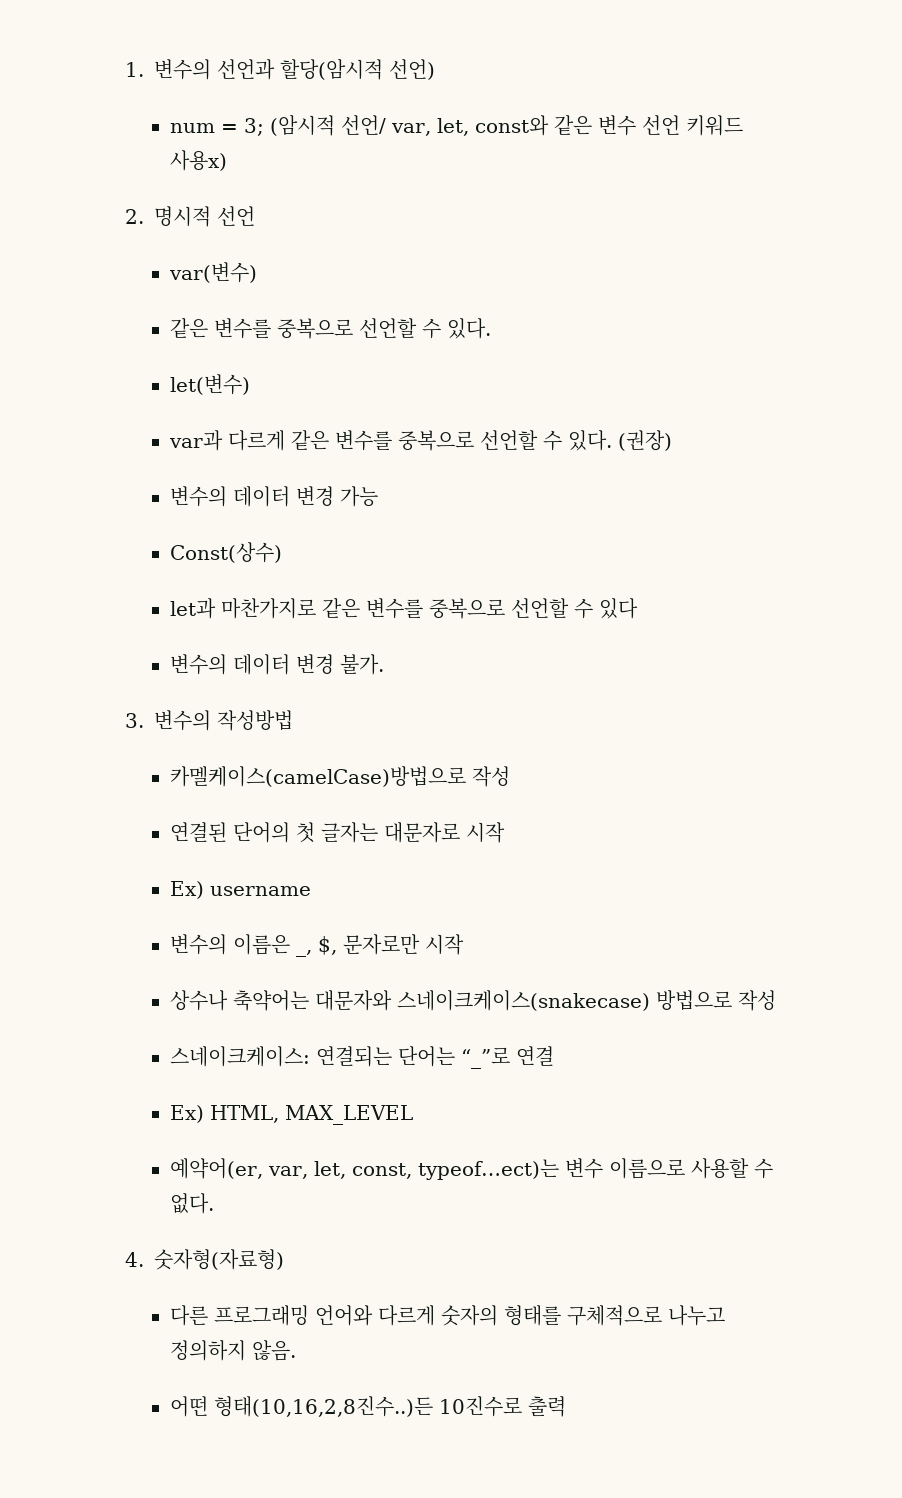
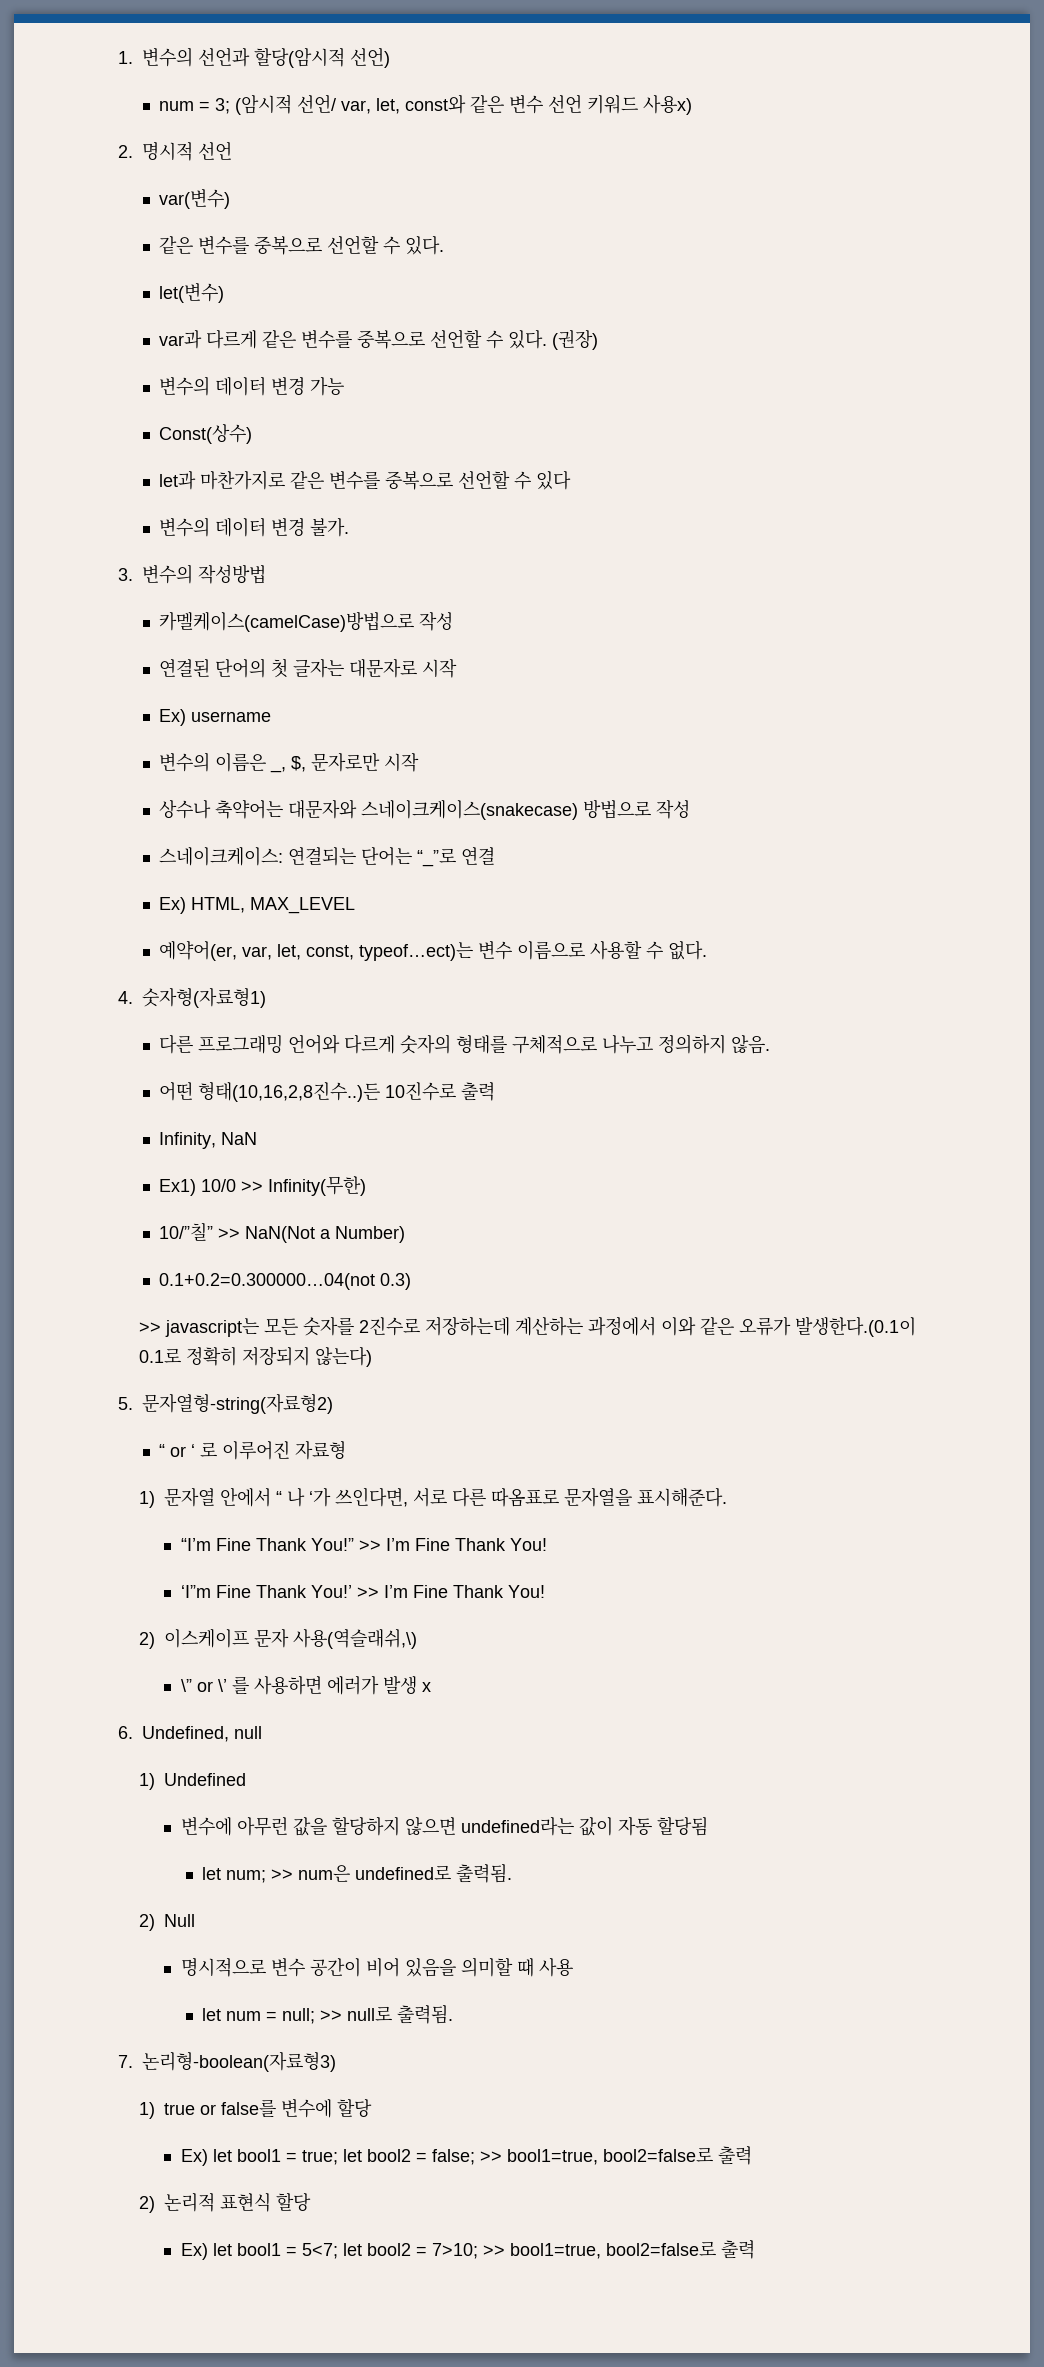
[154,1249,285,1270] 숫자형(자료형) -> [141,987,266,1008] 숫자형(자료형1)
(567, 1406) none -> [158,1132,257,1149] [158,1176,366,1196] [158,1222,405,1243] [158,1273,411,1290] [139,1316,917,1337] [139,1346,373,1367] [117,1393,333,1414] [158,1440,346,1460] [139,1487,728,1508] [180,1538,547,1551] [180,1585,545,1598] [139,1628,418,1649] [180,1676,431,1695] [117,1726,262,1742] [139,1773,247,1790] [180,1816,708,1836] [202,1864,513,1883] [139,1914,196,1931] [180,1957,573,1977] [202,2005,454,2024] [117,2051,336,2072] [139,2099,373,2119] [180,2146,752,2166] [139,2193,312,2213] [180,2240,755,2260] // Infinity, NaN // Ex1) 10/0 >> Infinity(무한) // 10/”칠” >> NaN(Not a Number) // 0.1+0.2=0.300000…04(not 0.3) // >> javascript는 모든 숫자를 2진수로 저장하는데 계산하는 과정에서 이와 같은 오류가 발생한다.(0.1이 0.1로 정확히 저장되지 않는다) // 5. 문자열형-string(자료형2) // “ or ‘ 로 이루어진 자료형 // 1) 문자열 안에서 “ 나 ‘가 쓰인다면, 서로 다른 따옴표로 문자열을 표시해준다. // “I’m Fine Thank You!” >> I’m Fine Thank You! // ‘I”m Fine Thank You!’ >> I’m Fine Thank You! // 2) 이스케이프 문자 사용(역슬래쉬,\) // \” or \’ 를 사용하면 에러가 발생 x // 6. Undefined, null // 1) Undefined // 변수에 아무런 값을 할당하지 않으면 undefined라는 값이 자동 할당됨 // let num; >> num은 undefined로 출력됨. // 2) Null // 명시적으로 변수 공간이 비어 있음을 의미할 때 사용 // let num = null; >> null로 출력됨. // 7. 논리형-boolean(자료형3) // 1) true or false를 변수에 할당 // Ex) let bool1 = true; let bool2 = false; >> bool1=true, bool2=false로 출력 // 2) 논리적 표현식 할당 // Ex) let bool1 = 5<7; let bool2 = 7>10; >> bool1=true, bool2=false로 출력

